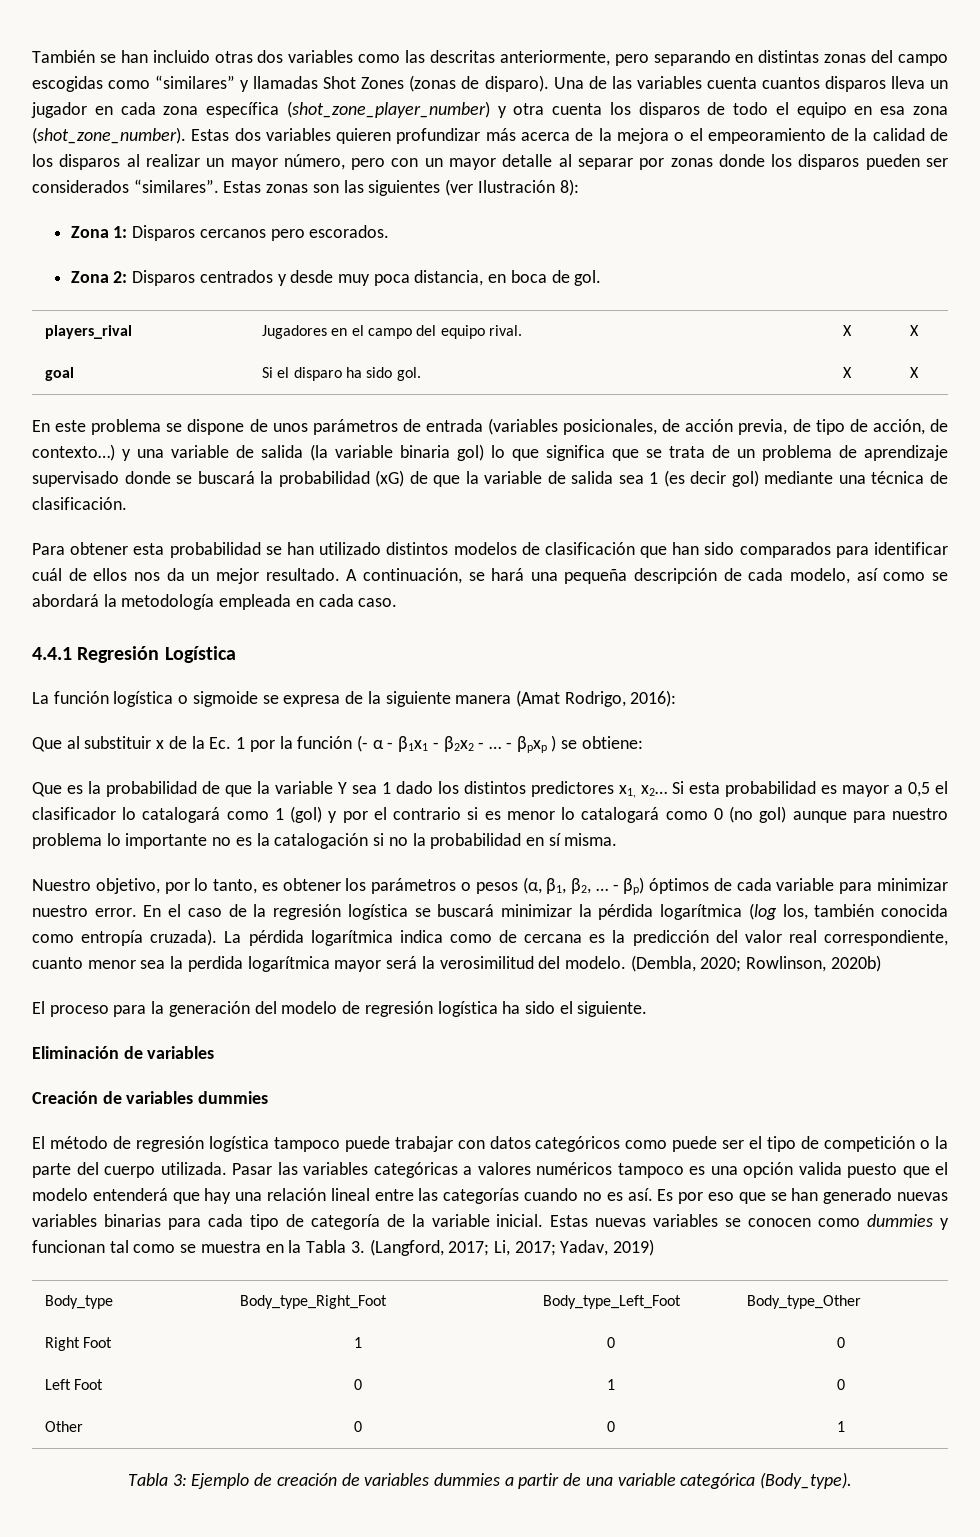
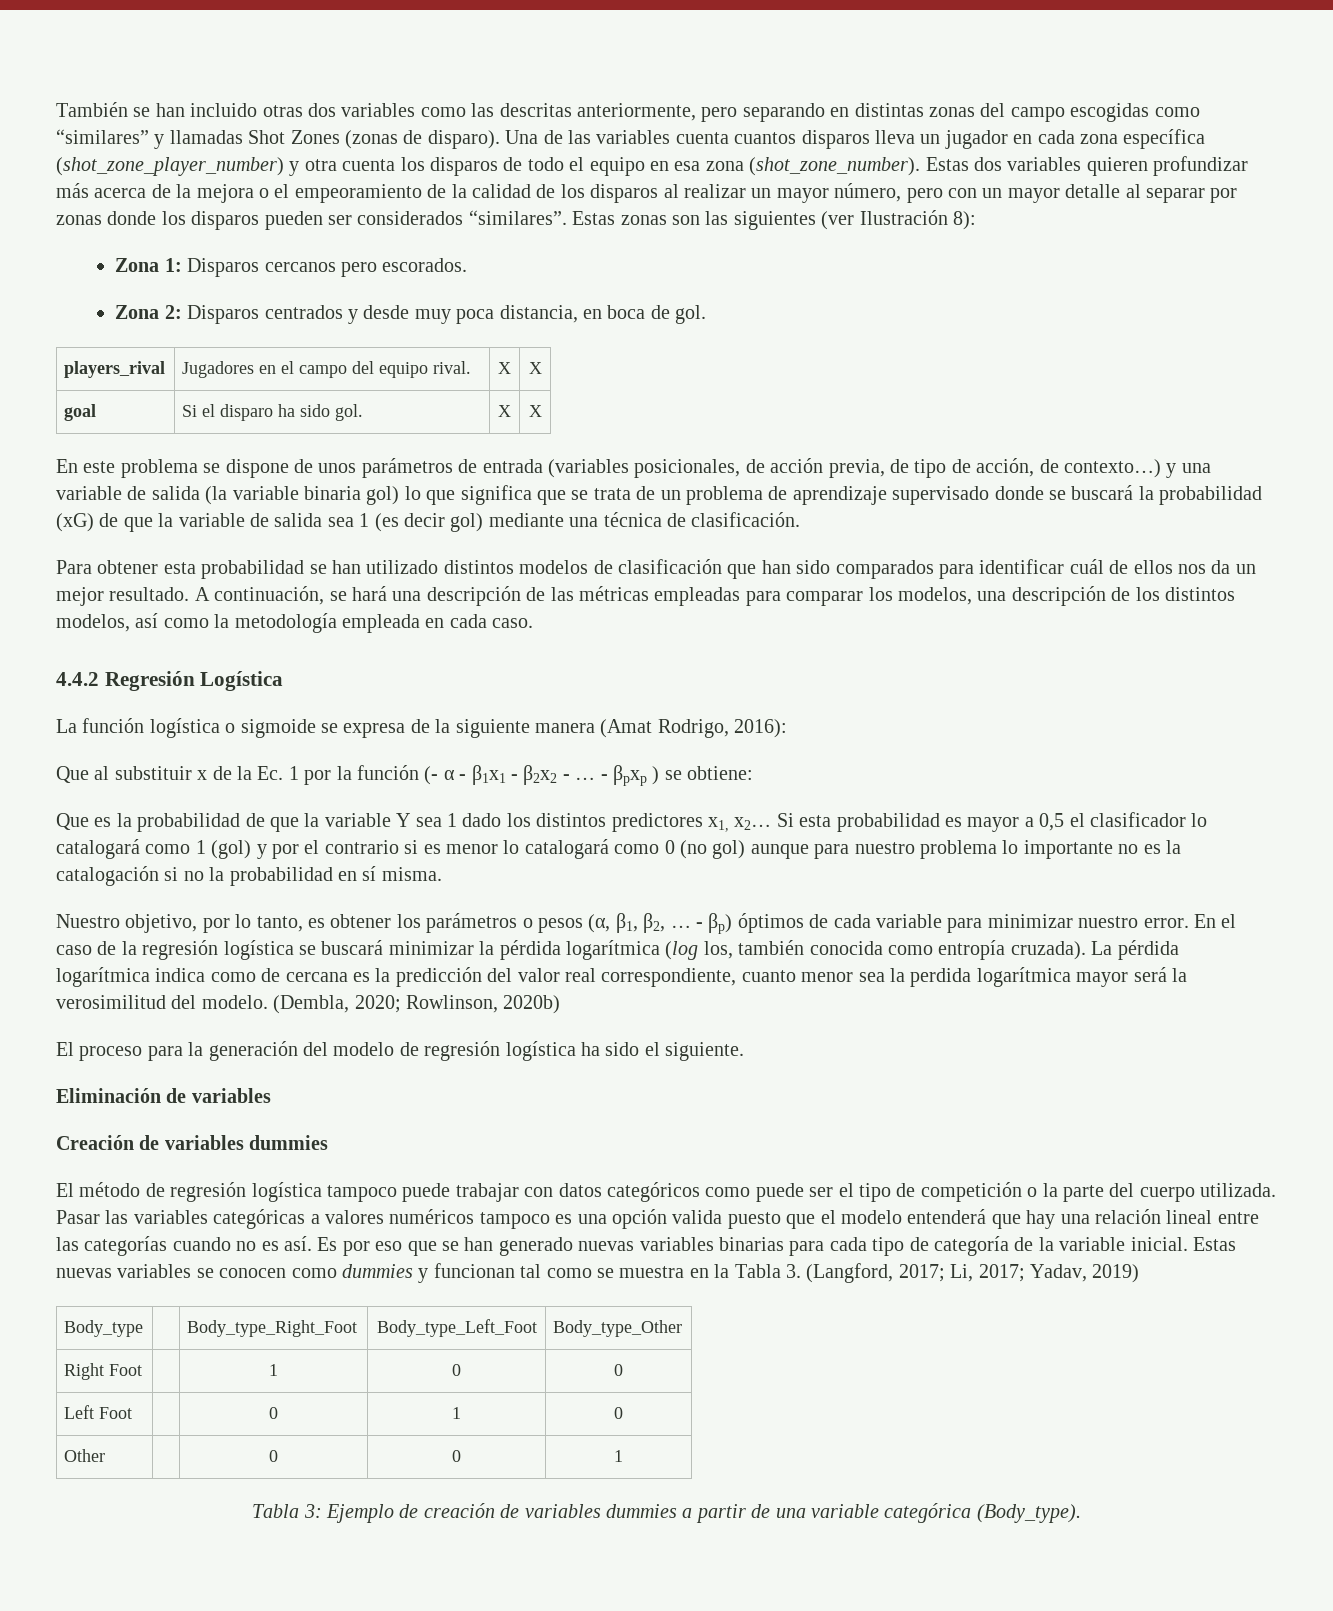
[564,568,948,584] [32,594,99,607] pequeña descripción de cada modelo, así como se abordará -> [426,586,1235,606] [56,613,209,632] descripción de las métricas empleadas para comparar los modelos, una descripción de los distintos modelos, así como
[32,647,72,660] 4.4.1 -> [56,672,99,686] 4.4.2

